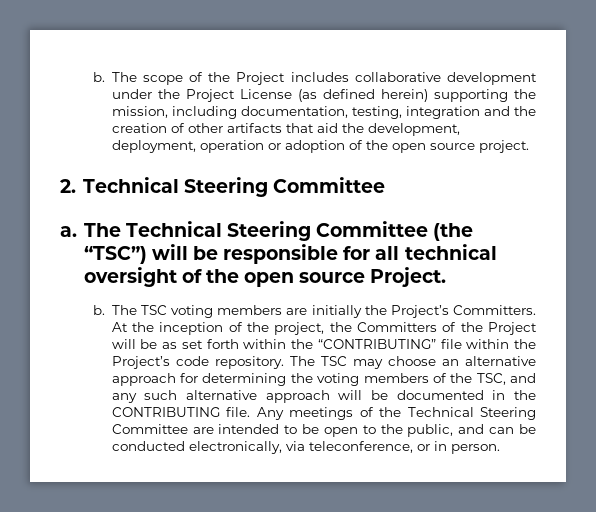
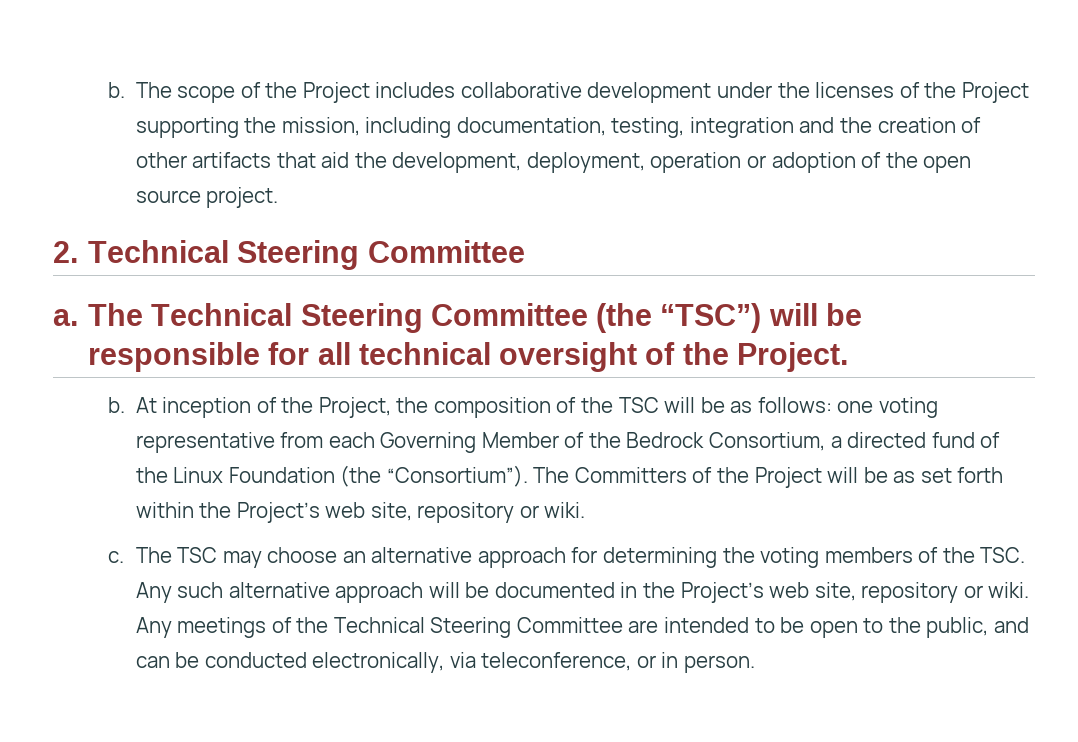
[185,89,428,102] Project License (as defined herein) -> [815,82,1029,103] licenses of the Project
[244,272,366,287] open source -> (729, 353) none
[111,305,536,318] [111,322,352,335] The TSC voting members are initially the Project’s Committers. At the inception of the project, the -> [135,397,938,418] [135,432,1001,453] [135,465,570,487] At inception of the Project, the composition of the TSC will be as follows: one voting representative from each Governing Member of the Bedrock Consortium, a directed fund of the Linux Foundation (the “Consortium”). The
[317,339,536,349] [111,356,284,369] “CONTRIBUTING” file within the Project’s code repository. -> [236,502,586,523] [108,551,125,563] Project’s web site, repository or wiki. // c.
[476,373,537,385] [111,393,137,403] TSC, and any -> [980,547,1026,563] [135,582,172,603] TSC. Any
[111,407,251,417] CONTRIBUTING file. -> [680,582,1030,603] Project’s web site, repository or wiki.

